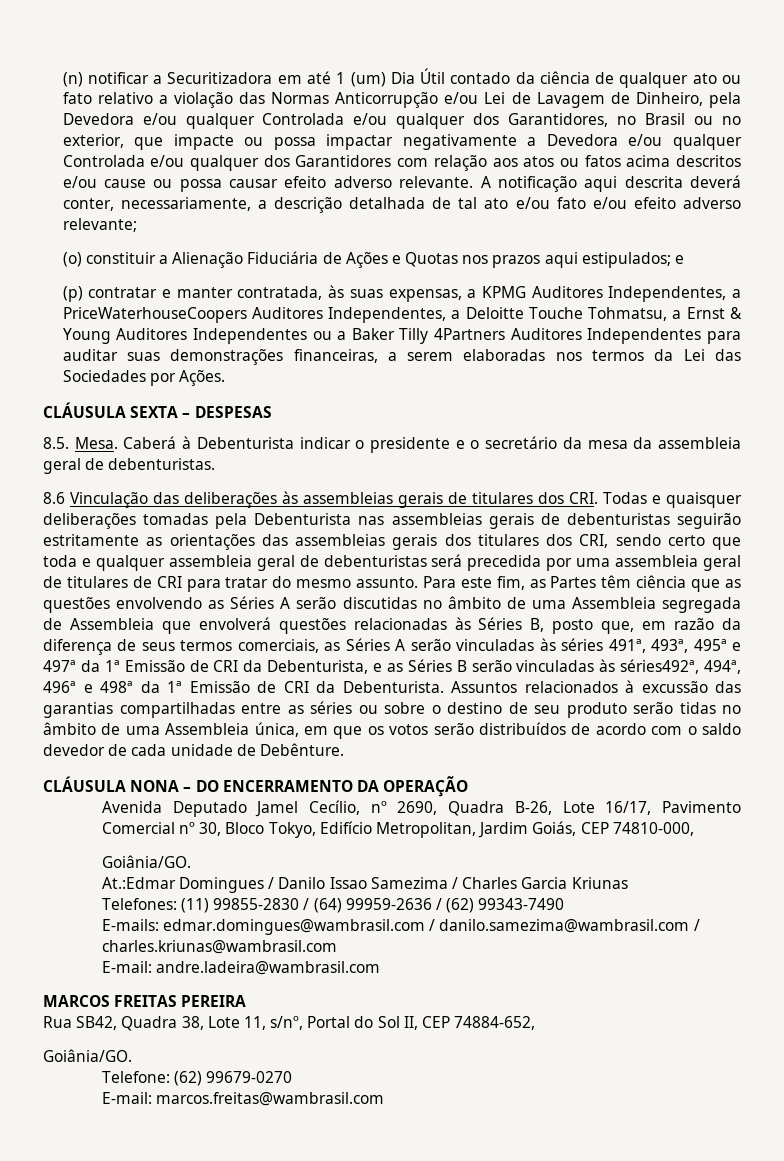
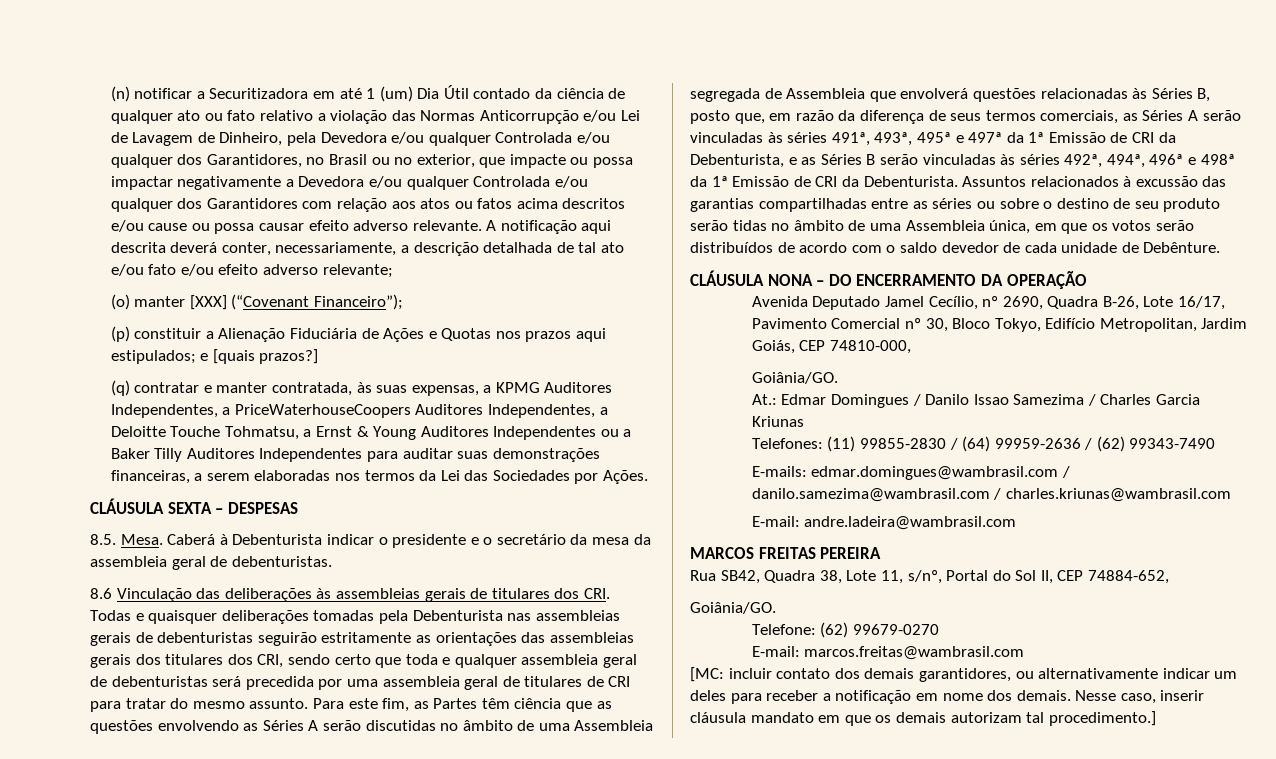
(82, 259) none -> [134,294,403,310] [110,326,130,342] manter [XXX] (“Covenant Financeiro”); // (p)
[62,286,83,302] // (p) -> [212,349,319,364] [110,380,130,396] [quais prazos?] // (q)
[434,328,506,340] 4Partners -> (183, 455) none
[620,659,700,674] séries492ª, -> [1019,154,1103,168] séries 492ª,
[101,877,176,889] At.:Edmar -> [751,394,827,405] At.: Edmar
(385, 1099) none -> [690,667,1238,682] [690,690,1205,704] [690,711,1156,726] // [MC: incluir contato dos demais garantidores, ou alternativamente indicar um deles para receber a notificação em nome dos demais. Nesse caso, inserir cláusula mandato em que os demais autorizam tal procedimento.]

